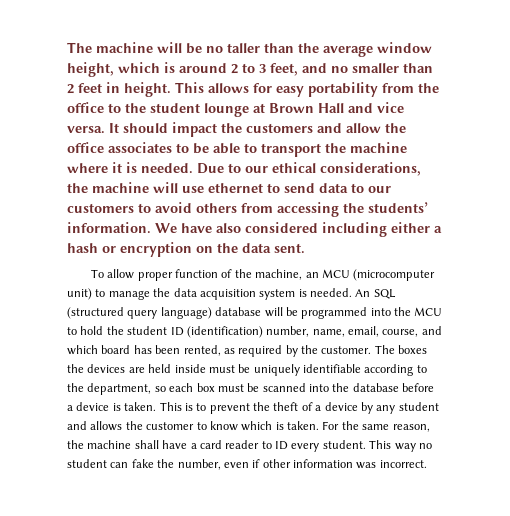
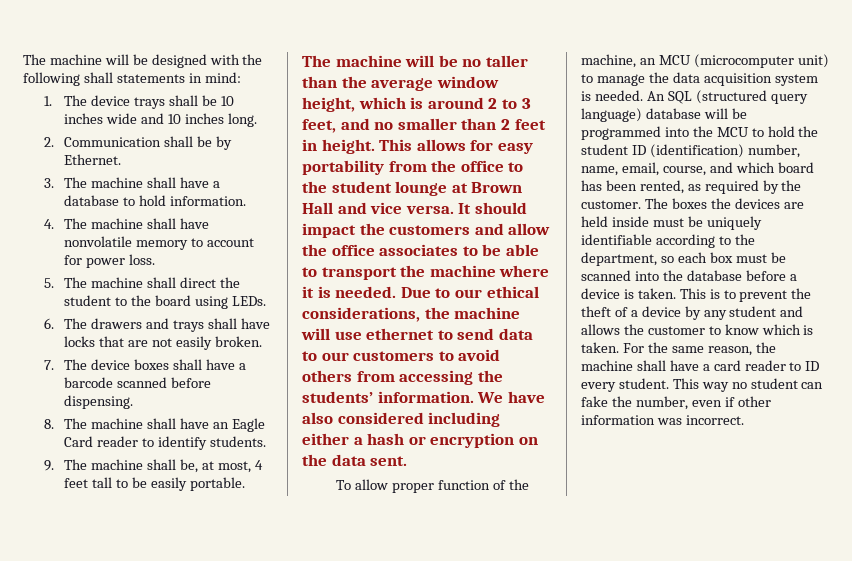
[67,42,202,54] The machine will be -> [23,54,263,68] [23,72,241,86] [43,95,235,109] [64,113,258,127] [43,136,233,150] [64,154,122,165] [43,177,221,188] [64,195,247,206] [43,218,210,229] [64,236,255,250] [64,254,156,268] [43,277,241,288] [64,295,267,309] [43,318,271,332] [64,336,263,350] [43,359,247,370] [64,377,212,388] [64,395,134,409] [43,418,266,432] [64,436,267,450] [43,459,263,473] [64,477,246,491] [302,55,458,67] The machine will be designed with the following shall statements in mind: // 1. The device trays shall be 10 inches wide and 10 inches long. // 2. Communication shall be by Ethernet. // 3. The machine shall have a database to hold information. // 4. The machine shall have nonvolatile memory to account for power loss. // 5. The machine shall direct the student to the board using LEDs. // 6. The drawers and trays shall have locks that are not easily broken. // 7. The device boxes shall have a barcode scanned before dispensing. // 8. The machine shall have an Eagle Card reader to identify students. // 9. The machine shall be, at most, 4 feet tall to be easily portable. // The machine will be

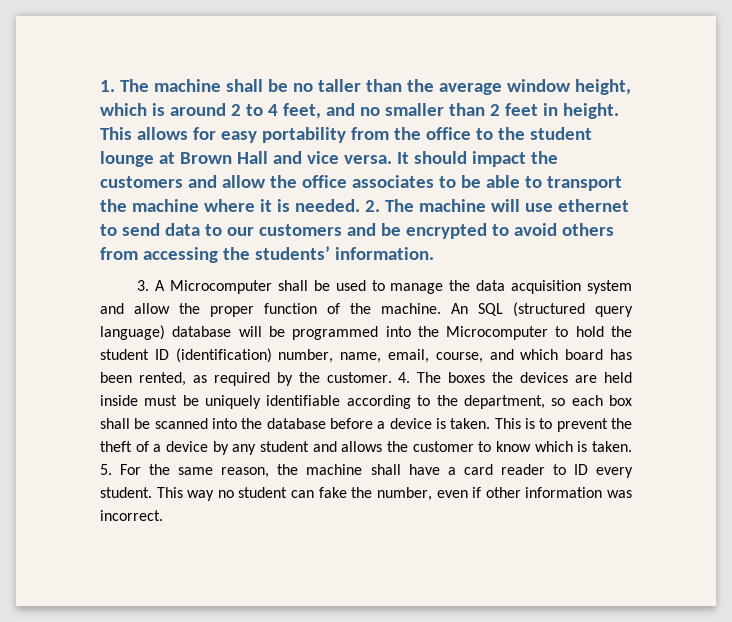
[23,54,263,68] [23,72,241,86] [43,95,235,109] [64,113,258,127] [43,136,233,150] [64,154,122,165] [43,177,221,188] [64,195,247,206] [43,218,210,229] [64,236,255,250] [64,254,156,268] [43,277,241,288] [64,295,267,309] [43,318,271,332] [64,336,263,350] [43,359,247,370] [64,377,212,388] [64,395,134,409] [43,418,266,432] [64,436,267,450] [43,459,263,473] [64,477,246,491] [302,55,435,67] The machine will be designed with the following shall statements in mind: // 1. The device trays shall be 10 inches wide and 10 inches long. // 2. Communication shall be by Ethernet. // 3. The machine shall have a database to hold information. // 4. The machine shall have nonvolatile memory to account for power loss. // 5. The machine shall direct the student to the board using LEDs. // 6. The drawers and trays shall have locks that are not easily broken. // 7. The device boxes shall have a barcode scanned before dispensing. // 8. The machine shall have an Eagle Card reader to identify students. // 9. The machine shall be, at most, 4 feet tall to be easily portable. // The machine will -> [100,79,263,92] 1. The machine shall
[521,98,531,109] 3 -> [267,104,278,116] 4
[400,286,539,298] [302,307,450,322] Due to our ethical considerations, the -> [364,199,414,212] 2. The
(435, 356) none -> [346,223,487,239] and be encrypted
[477,391,545,403] [302,412,501,427] [302,433,538,448] [302,454,408,466] [335,479,529,493] [581,54,829,68] We have also considered including either a hash or encryption on the data sent. // To allow proper function of the machine, an MCU (microcomputer unit) -> [137,280,366,294] // 3. A Microcomputer shall be used
[581,90,643,101] is needed. -> [100,303,441,317] and allow the proper function of the machine.
[716,127,749,137] MCU -> [446,326,549,340] Microcomputer
(641, 204) none -> [398,372,411,383] 4.
[735,254,767,263] must -> [100,418,130,429] shall
(619, 347) none -> [100,464,112,475] 5.

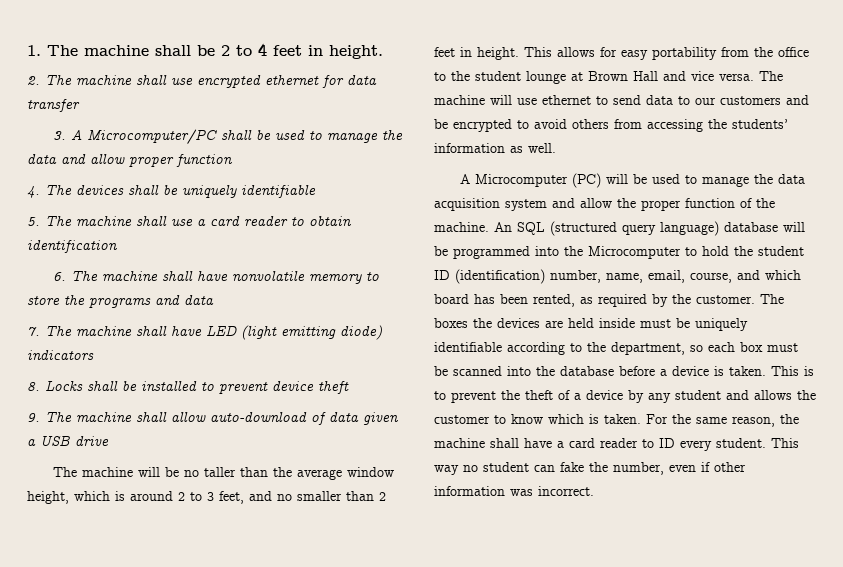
(288, 85) none -> [221,43,383,59] [27,75,377,88] [27,99,80,112] [53,129,404,144] [27,154,233,167] [27,185,316,198] [27,216,352,226] [27,240,118,253] [53,271,380,284] [27,295,214,308] [27,325,382,340] [27,350,94,360] [27,380,349,394] [27,412,399,425] [27,435,109,446] [53,467,180,477] 2 to 4 feet in height. // 2. The machine shall use encrypted ethernet for data transfer // 3. A Microcomputer/PC shall be used to manage the data and allow proper function // 4. The devices shall be uniquely identifiable // 5. The machine shall use a card reader to obtain identification // 6. The machine shall have nonvolatile memory to store the programs and data // 7. The machine shall have LED (light emitting diode) indicators // 8. Locks shall be installed to prevent device theft // 9. The machine shall allow auto-download of data given a USB drive // The machine will be
[267,104,278,116] 4 -> [207,492,214,501] 3
[396,151,558,167] [100,175,622,191] [100,199,380,212] It should impact the customers and allow the office associates to be able to transport the machine where it is needed. 2. -> (754, 77) none
[334,247,434,260] [137,280,308,294] information. // 3. A Microcomputer shall -> [434,143,556,153] [460,173,629,188] information as well. // A Microcomputer (PC) will
[398,372,411,383] 4. -> (755, 299) none
[100,418,130,429] shall -> [767,343,798,352] must
[100,464,112,475] 5. -> (641, 419) none

